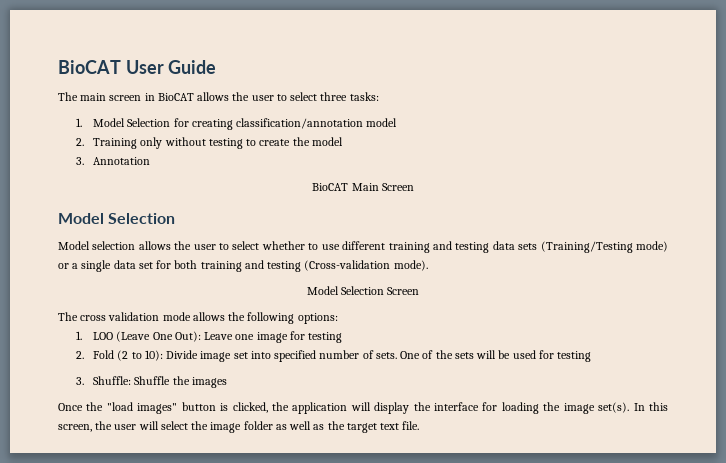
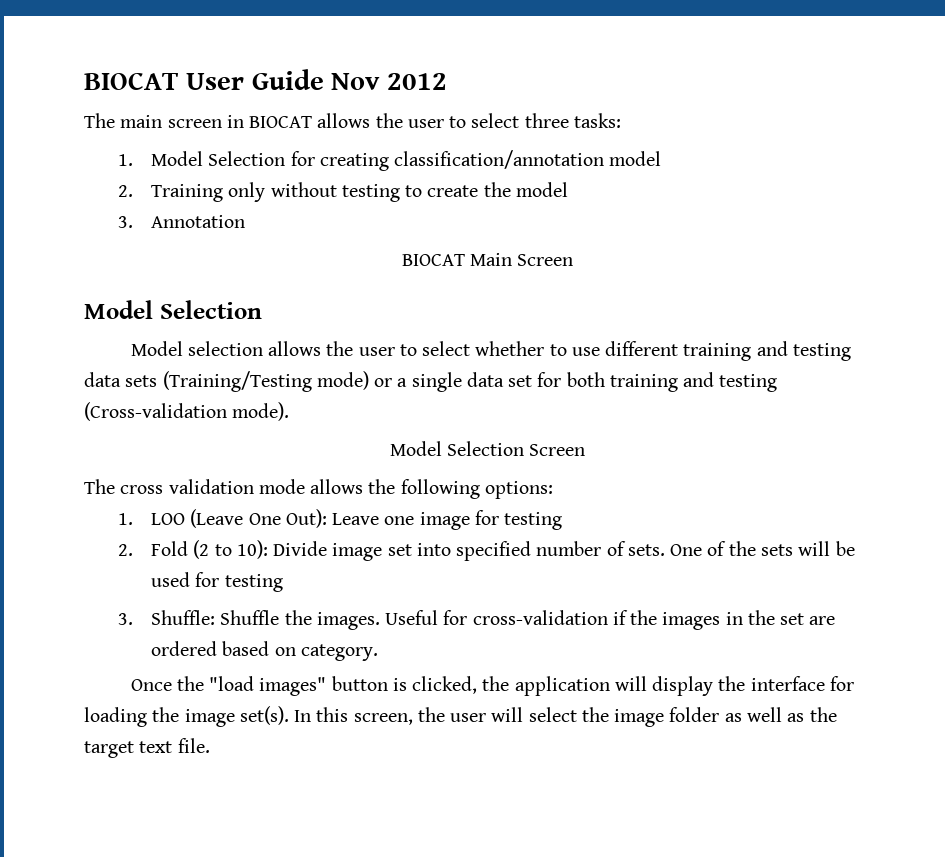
[58,60,121,74] BioCAT -> [84,72,179,90] BIOCAT
(217, 67) none -> [331,73,447,90] Nov 2012
[157,93,194,101] BioCAT -> [249,116,313,128] BIOCAT
[312,183,349,191] BioCAT -> [401,254,465,266] BIOCAT
[191,377,227,388] images -> [316,610,836,630] [150,641,378,661] images. Useful for cross-validation if the images in the set are ordered based on category.

